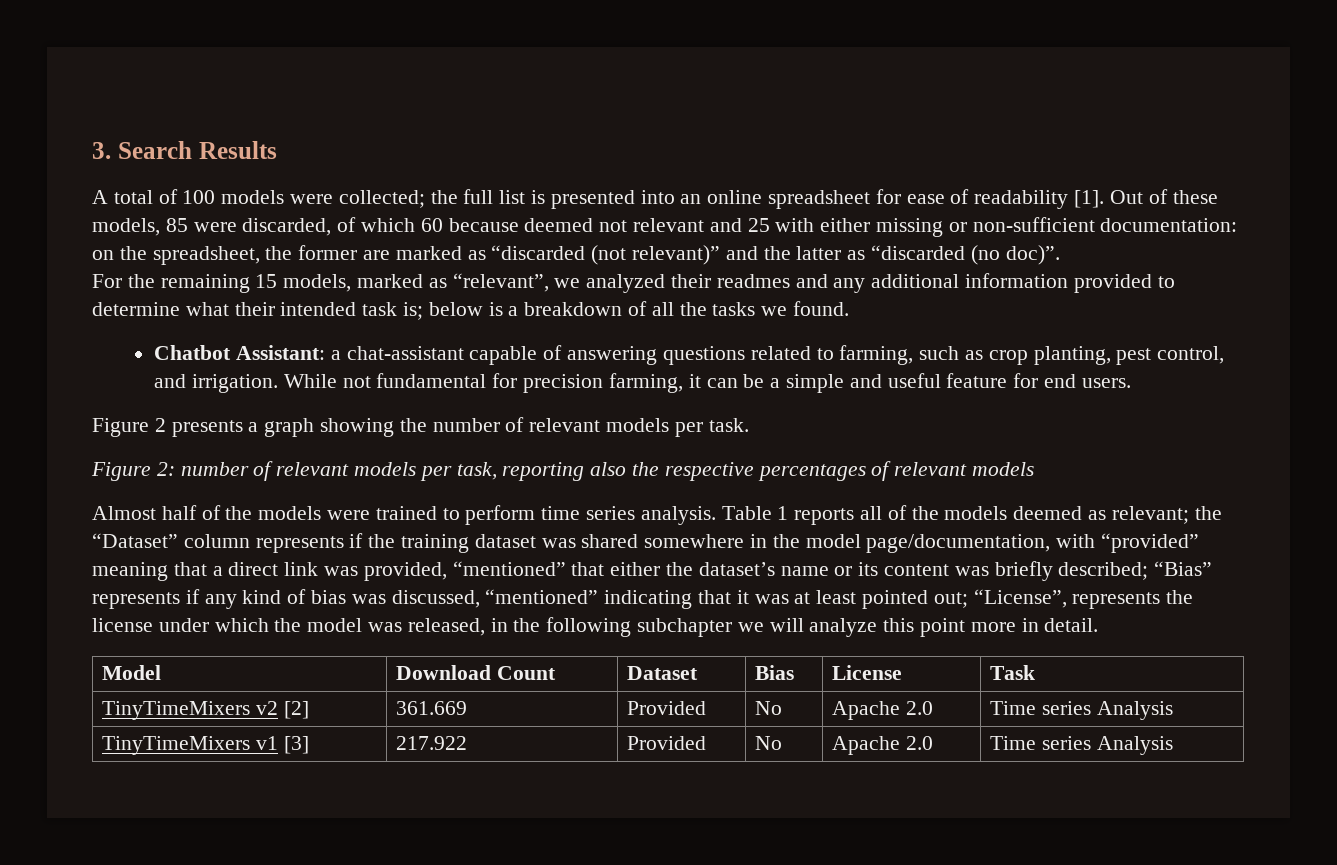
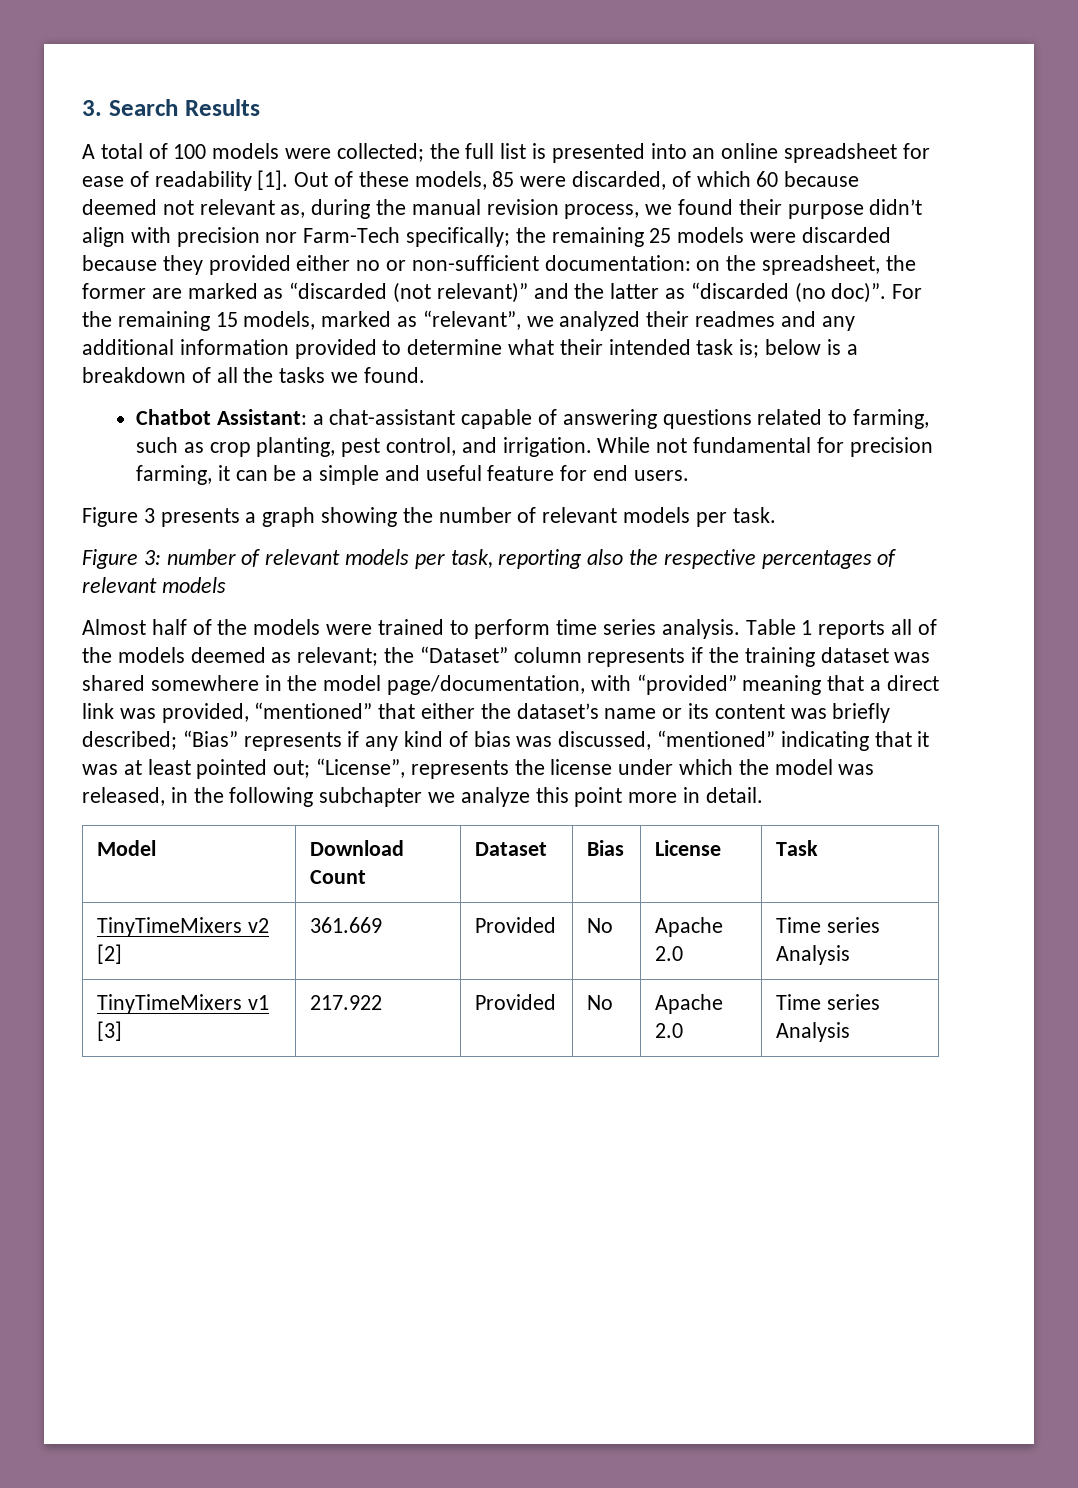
[709,218,944,237] and 25 with either missing -> [280,199,923,219] [82,227,891,247] [82,255,381,275] as, during the manual revision process, we found their purpose didn’t align with precision nor Farm-Tech specifically; the remaining 25 models were discarded because they provided either no
(1060, 255) // -> (887, 292) none
[154,418,166,432] 2 -> [143,508,155,523] 3
[156,462,175,476] 2: -> [143,550,161,565] 3:
[769,618,804,632] will -> (456, 797) none

